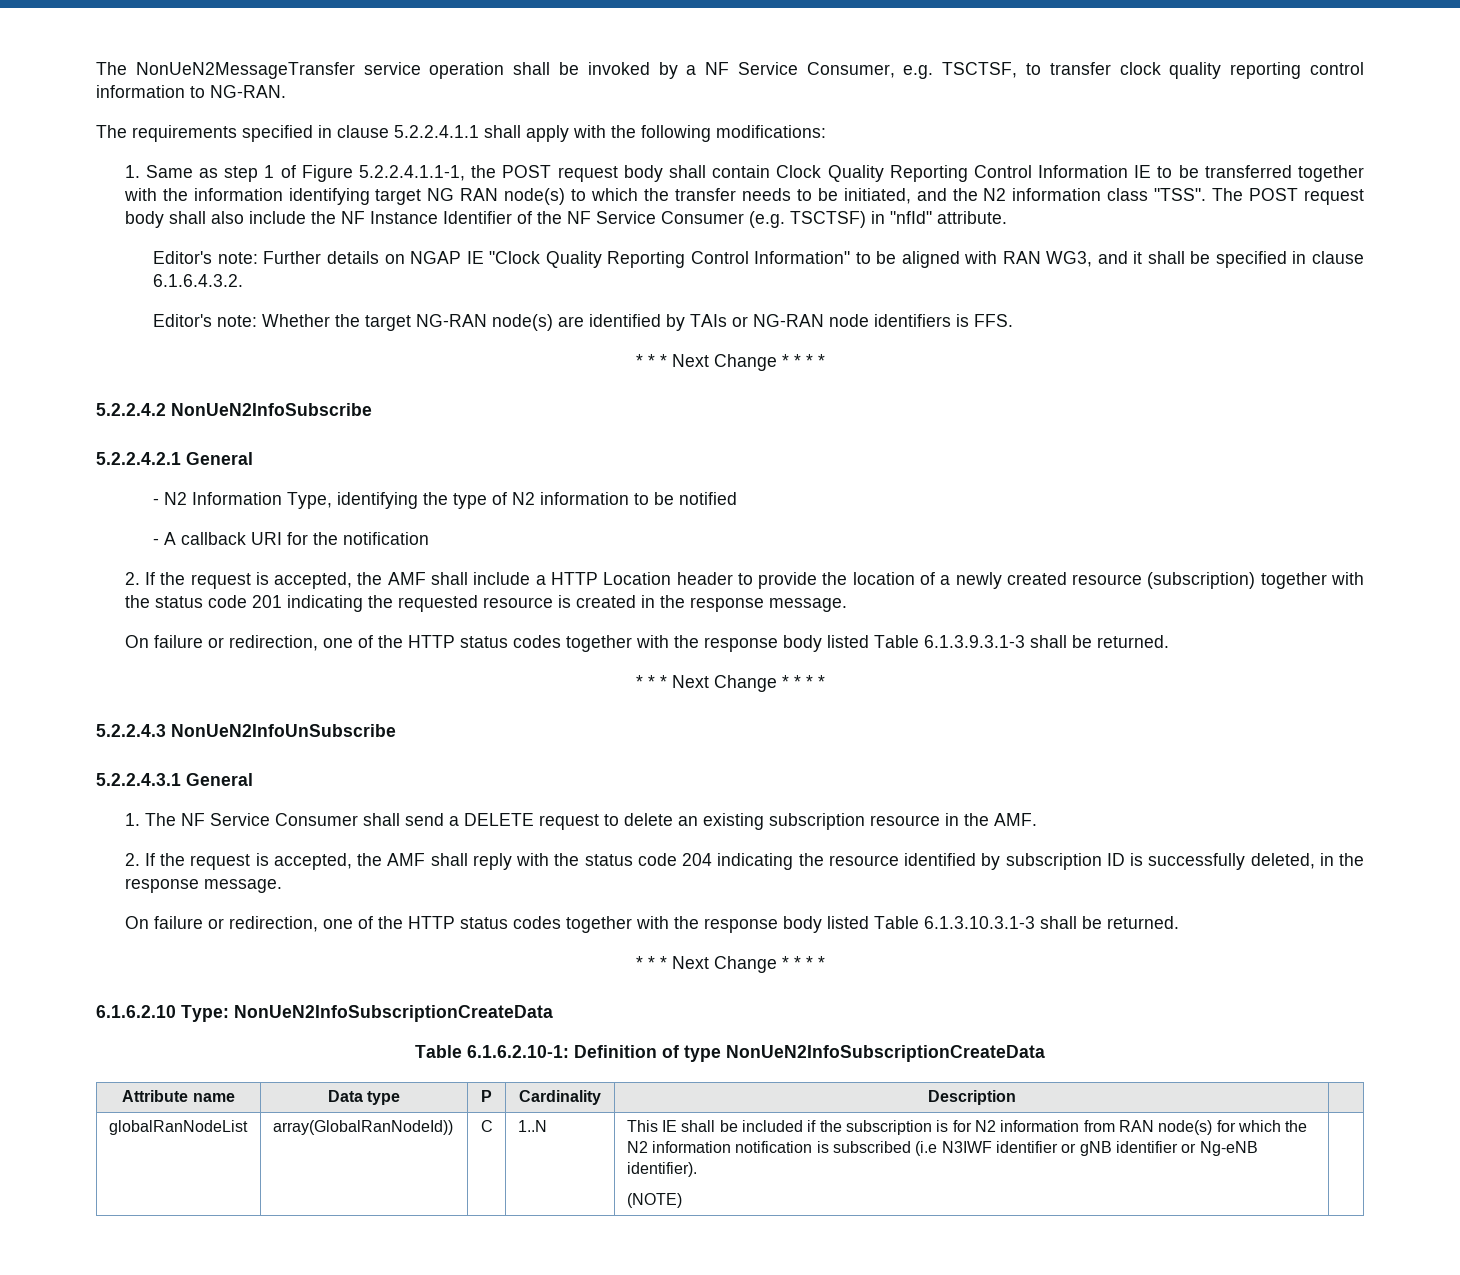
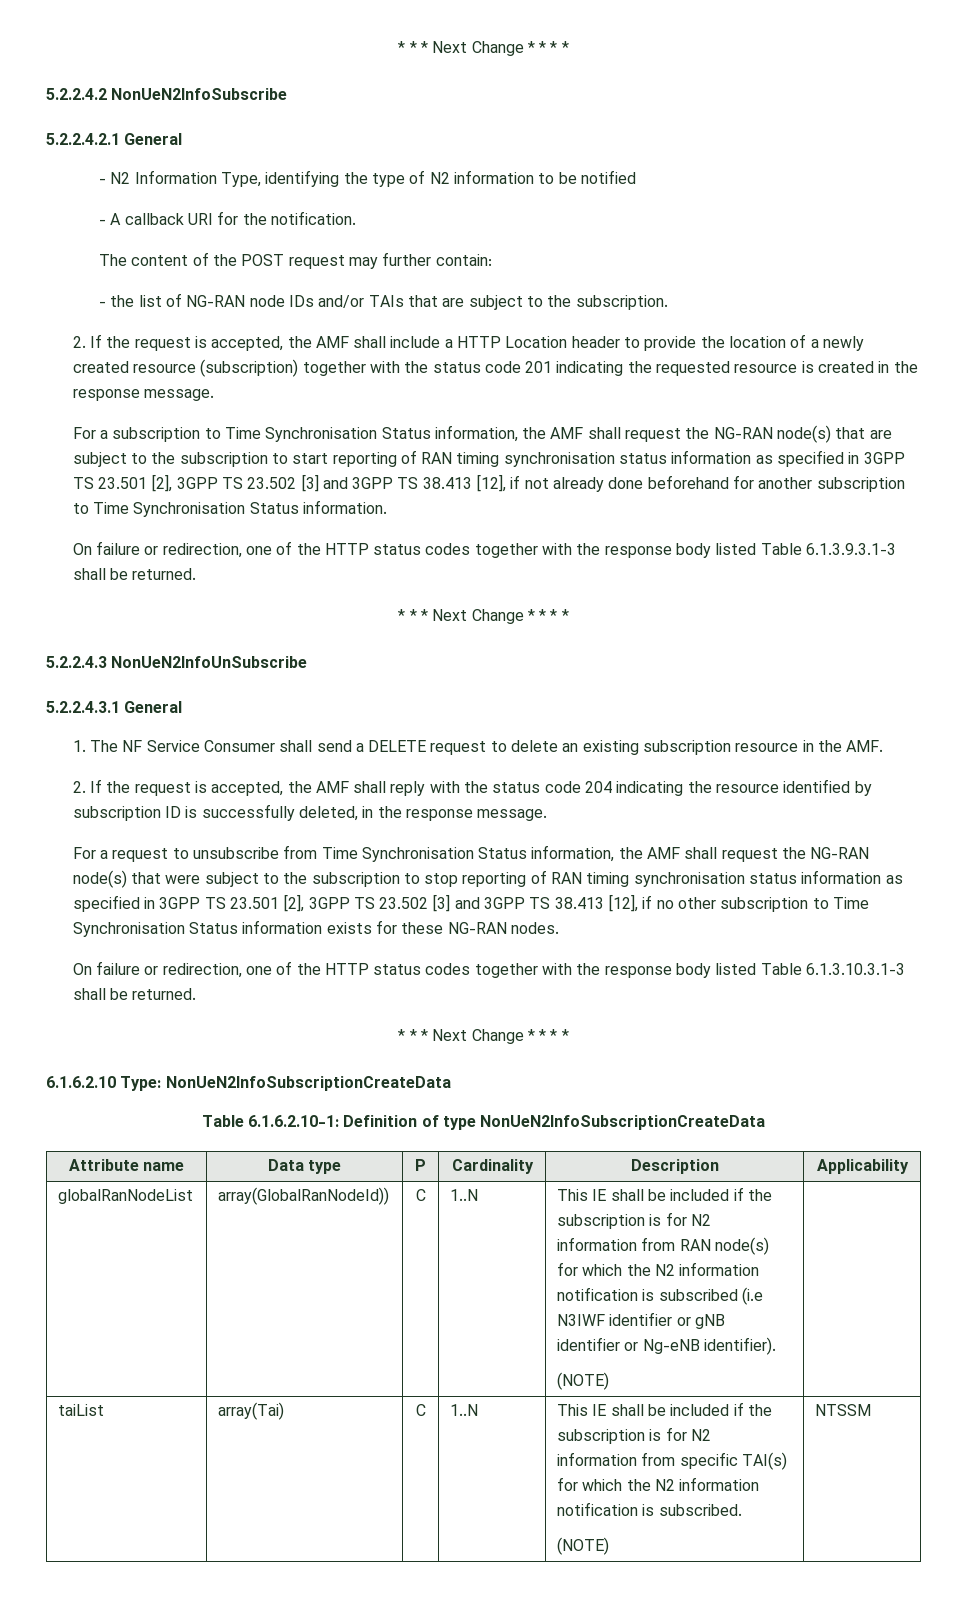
[96,62,1365,79] [96,85,286,98] [96,125,826,142] [124,165,1364,182] [123,188,1364,205] [124,211,1007,228] [153,251,1365,268] [153,274,244,287] [153,314,1014,331] The NonUeN2MessageTransfer service operation shall be invoked by a NF Service Consumer, e.g. TSCTSF, to transfer clock quality reporting control information to NG-RAN. // The requirements specified in clause 5.2.2.4.1.1 shall apply with the following modifications: // 1. Same as step 1 of Figure 5.2.2.4.1.1-1, the POST request body shall contain Clock Quality Reporting Control Information IE to be transferred together with the information identifying target NG RAN node(s) to which the transfer needs to be initiated, and the N2 information class "TSS". The POST request body shall also include the NF Instance Identifier of the NF Service Consumer (e.g. TSCTSF) in "nfId" attribute. // Editor's note: Further details on NGAP IE "Clock Quality Reporting Control Information" to be aligned with RAN WG3, and it shall be specified in clause 6.1.6.4.3.2. // Editor's note: Whether the target NG-RAN node(s) are identified by TAIs or NG-RAN node identifiers is FFS. // -> (398, 47) none
[343,532,430,545] notification -> [271,211,357,225] [99,252,492,269] [99,293,668,310] notification. // The content of the POST request may further contain: // - the list of NG-RAN node IDs and/or TAIs that are subject to the subscription.
(847, 605) none -> [72,425,892,443] [72,450,905,467] [72,474,905,492] [72,500,387,517] // For a subscription to Time Synchronisation Status information, the AMF shall request the NG-RAN node(s) that are subject to the subscription to start reporting of RAN timing synchronisation status information as specified in 3GPP TS 23.501 [2], 3GPP TS 23.502 [3] and 3GPP TS 38.413 [12], if not already done beforehand for another subscription to Time Synchronisation Status information.
(282, 886) none -> [72,845,870,862] [72,870,903,888] [72,894,869,912] [72,920,559,937] // For a request to unsubscribe from Time Synchronisation Status information, the AMF shall request the NG-RAN node(s) that were subject to the subscription to stop reporting of RAN timing synchronisation status information as specified in 3GPP TS 23.501 [2], 3GPP TS 23.502 [3] and 3GPP TS 38.413 [12], if no other subscription to Time Synchronisation Status information exists for these NG-RAN nodes.
(1016, 1097) none -> [816,1159,909,1174] Applicability
(682, 1200) none -> [58,1404,105,1416] [218,1402,285,1420] [415,1404,426,1416] [450,1404,479,1416] [557,1402,773,1416] [557,1427,712,1444] [557,1452,788,1470] [557,1477,760,1491] [557,1502,742,1516] [557,1537,610,1555] [815,1404,872,1416] // taiList | array(Tai) | C | 1..N | This IE shall be included if the subscription is for N2 information from specific TAI(s) for which the N2 information notification is subscribed. // (NOTE) | NTSSM

